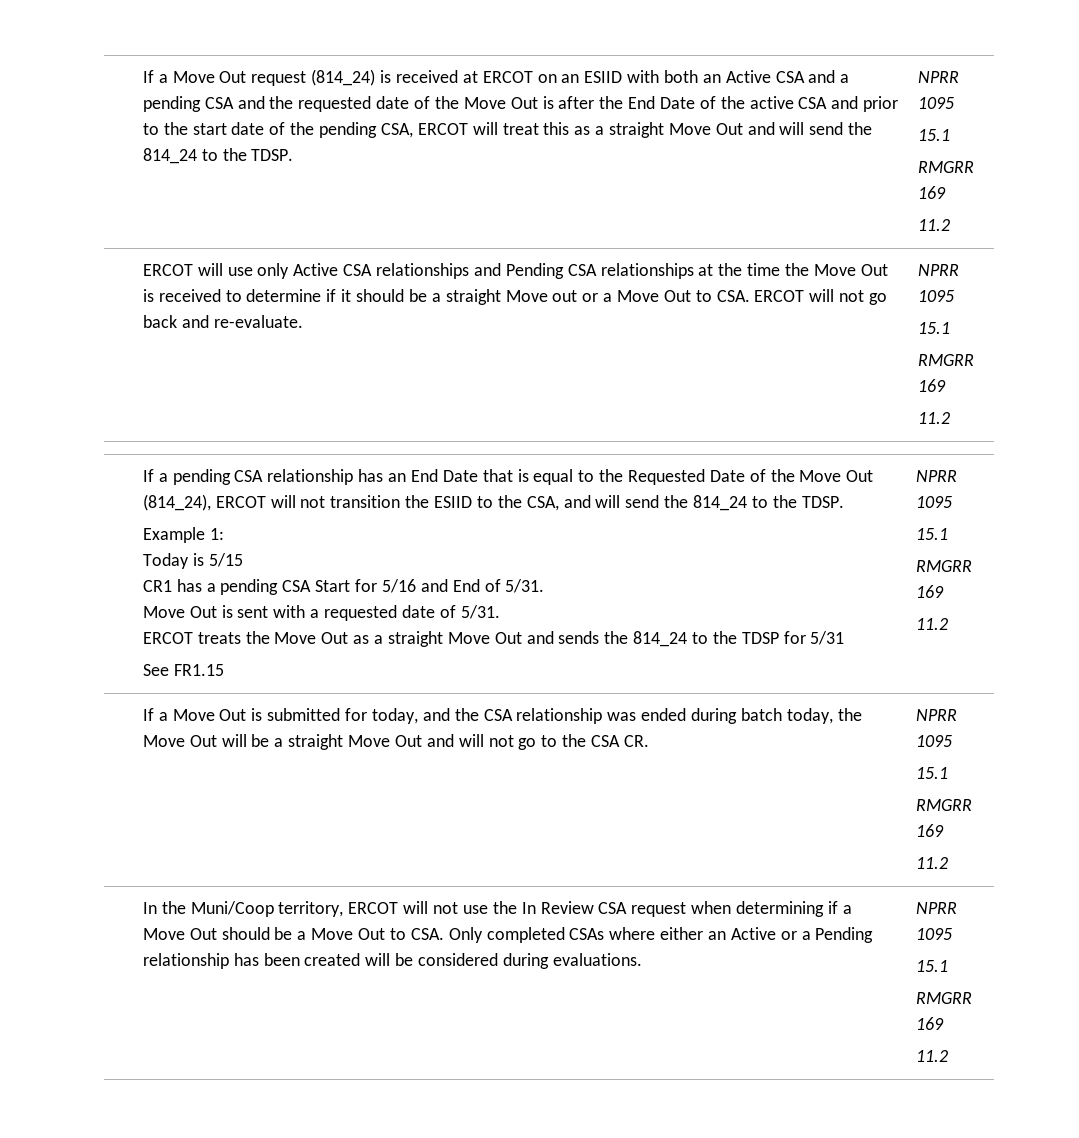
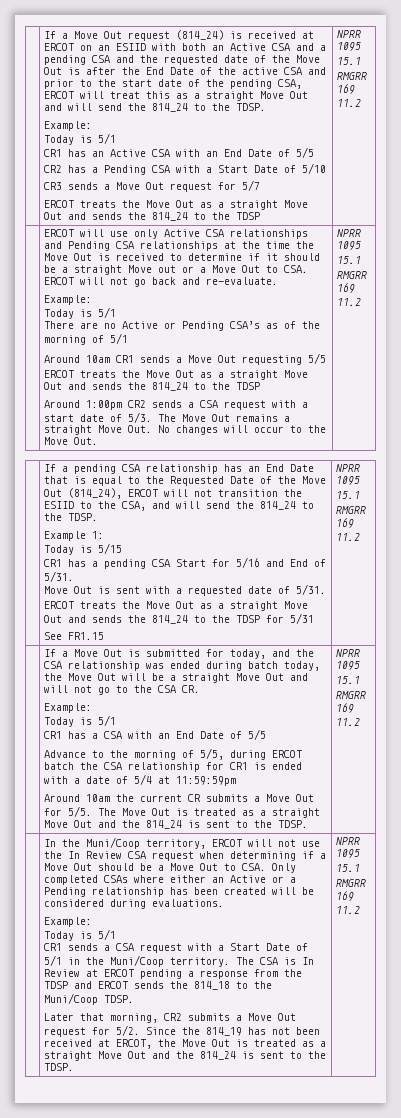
(294, 155) none -> [44,121,93,131] [44,133,117,145] [44,147,315,158] [44,163,327,175] [44,180,261,192] [44,200,309,210] [44,212,261,221] // Example: // Today is 5/1 // CR1 has an Active CSA with an End Date of 5/5 // CR2 has a Pending CSA with a Start Date of 5/10 // CR3 sends a Move Out request for 5/7 // ERCOT treats the Move Out as a straight Move Out and sends the 814_24 to the TDSP
(303, 321) none -> [44,295,93,305] [44,307,117,319] [44,321,321,331] [44,333,129,345] [44,353,327,365] [44,370,309,380] [44,382,261,391] [44,400,309,410] [44,412,291,423] [44,425,327,435] [44,437,99,445] // Example: // Today is 5/1 // There are no Active or Pending CSA’s as of the morning of 5/1 // Around 10am CR1 sends a Move Out requesting 5/5 // ERCOT treats the Move Out as a straight Move Out and sends the 814_24 to the TDSP // Around 1:00pm CR2 sends a CSA request with a start date of 5/3. The Move Out remains a straight Move Out. No changes will occur to the Move Out.
(649, 741) none -> [44,703,93,713] [44,715,117,727] [44,729,267,740] [44,748,303,760] [44,762,303,772] [44,774,237,786] [44,794,315,802] [44,806,321,818] [44,820,309,829] // Example: // Today is 5/1 // CR1 has a CSA with an End Date of 5/5 // Advance to the morning of 5/5, during ERCOT batch the CSA relationship for CR1 is ended with a date of 5/4 at 11:59:59pm // Around 10am the current CR submits a Move Out for 5/5. The Move Out is treated as a straight Move Out and the 814_24 is sent to the TDSP.
(642, 959) none -> [44,917,93,927] [44,929,117,941] [44,943,309,953] [44,955,315,967] [44,969,303,979] [44,981,273,990] [44,993,135,1005] [44,1013,297,1023] [44,1025,321,1037] [44,1039,327,1049] [44,1051,327,1061] [44,1063,75,1071] // Example: // Today is 5/1 // CR1 sends a CSA request with a Start Date of 5/1 in the Muni/Coop territory. The CSA is In Review at ERCOT pending a response from the TDSP and ERCOT sends the 814_18 to the Muni/Coop TDSP. // Later that morning, CR2 submits a Move Out request for 5/2. Since the 814_19 has not been received at ERCOT, the Move Out is treated as a straight Move Out and the 814_24 is sent to the TDSP.

